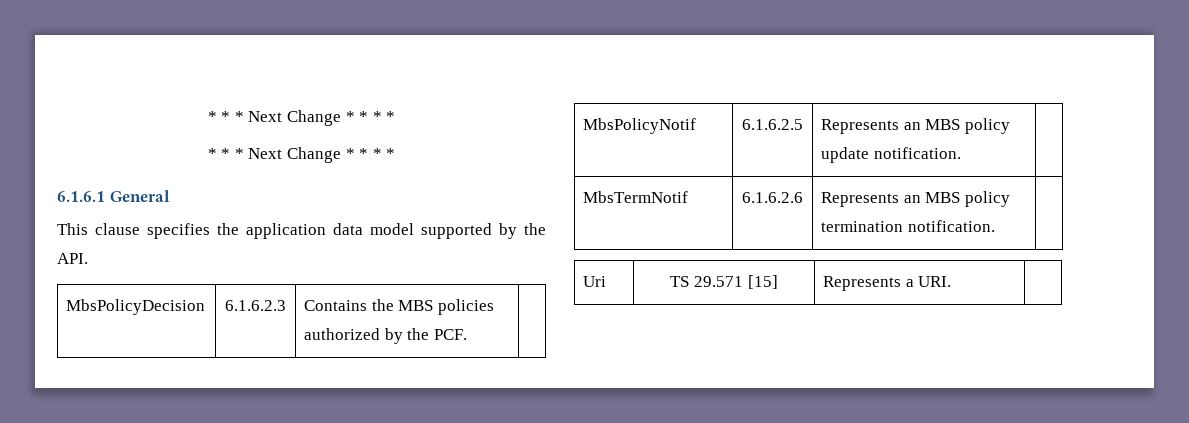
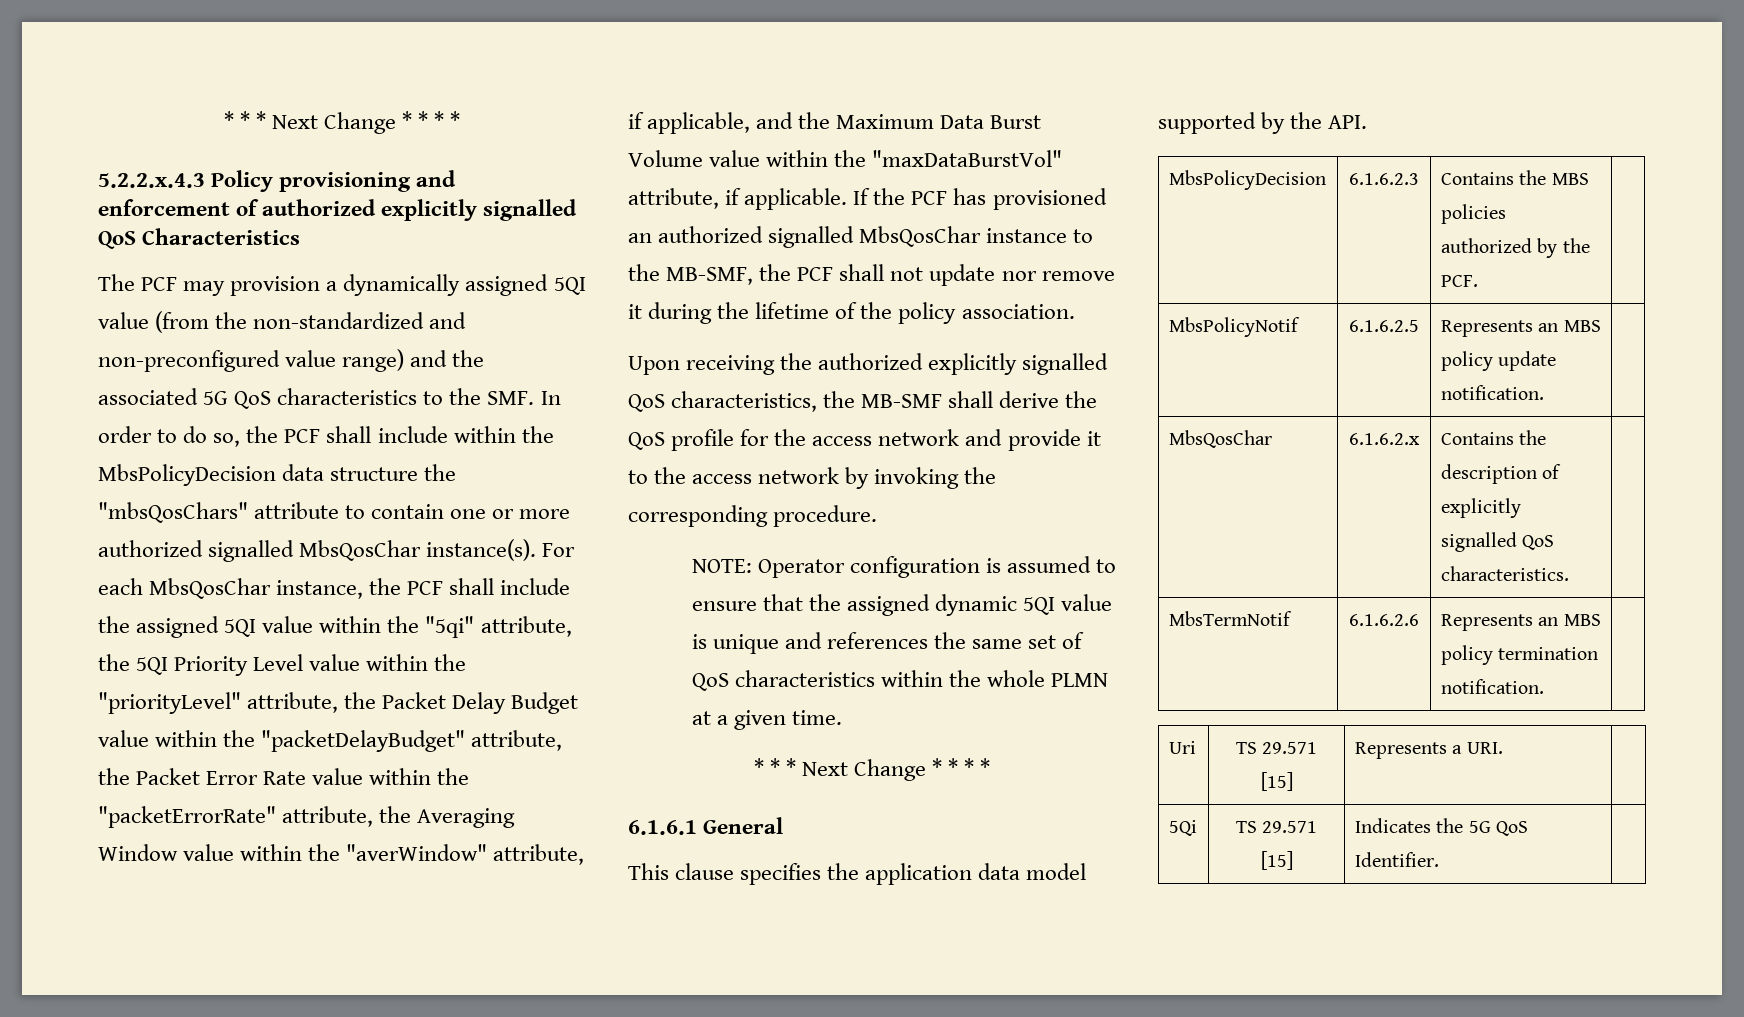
[207,110,396,126] * * * Next Change * * * * -> [223,111,461,134] [98,170,457,192] [98,199,578,221] [98,228,301,249] [98,274,586,296] [98,311,467,333] [98,349,485,372] [98,388,561,409] [98,426,554,447] [98,464,457,486] [98,502,571,523] [98,539,576,562] [98,578,571,599] [98,616,572,638] [98,654,467,676] [98,692,579,714] [98,730,563,752] [98,768,470,785] [98,806,516,828] [98,844,585,865] [628,112,1042,134] [628,150,1063,167] [628,188,1107,210] [628,226,1094,248] [628,264,1115,286] [628,302,1075,324] [628,353,1109,375] [628,391,1098,412] [628,429,1101,451] [628,467,997,489] [628,505,878,527] [691,556,1116,578] [691,594,1112,616] [691,632,1085,654] [691,670,1108,691] [691,710,842,730] * * * Next Change * * * * // 5.2.2.x.4.3 Policy provisioning and enforcement of authorized explicitly signalled QoS Characteristics // The PCF may provision a dynamically assigned 5QI value (from the non-standardized and non-preconfigured value range) and the associated 5G QoS characteristics to the SMF. In order to do so, the PCF shall include within the MbsPolicyDecision data structure the "mbsQosChars" attribute to contain one or more authorized signalled MbsQosChar instance(s). For each MbsQosChar instance, the PCF shall include the assigned 5QI value within the "5qi" attribute, the 5QI Priority Level value within the "priorityLevel" attribute, the Packet Delay Budget value within the "packetDelayBudget" attribute, the Packet Error Rate value within the "packetErrorRate" attribute, the Averaging Window value within the "averWindow" attribute, if applicable, and the Maximum Data Burst Volume value within the "maxDataBurstVol" attribute, if applicable. If the PCF has provisioned an authorized signalled MbsQosChar instance to the MB-SMF, the PCF shall not update nor remove it during the lifetime of the policy association. // Upon receiving the authorized explicitly signalled QoS characteristics, the MB-SMF shall derive the QoS profile for the access network and provide it to the access network by invoking the corresponding procedure. // NOTE: Operator configuration is assumed to ensure that the assigned dynamic 5QI value is unique and references the same set of QoS characteristics within the whole PLMN at a given time.
(961, 153) none -> [1168,430,1272,448] [1349,433,1420,445] [1440,430,1547,445] [1440,464,1562,484] [1440,498,1521,518] [1440,532,1555,552] [1440,566,1569,581] // MbsQosChar | 6.1.6.2.x | Contains the description of explicitly signalled QoS characteristics. |
(952, 281) none -> [1168,820,1197,836] [1235,821,1318,833] [1260,851,1293,870] [1354,818,1529,836] [1354,852,1439,867] // 5Qi | TS 29.571 [15] | Indicates the 5G QoS Identifier. |

